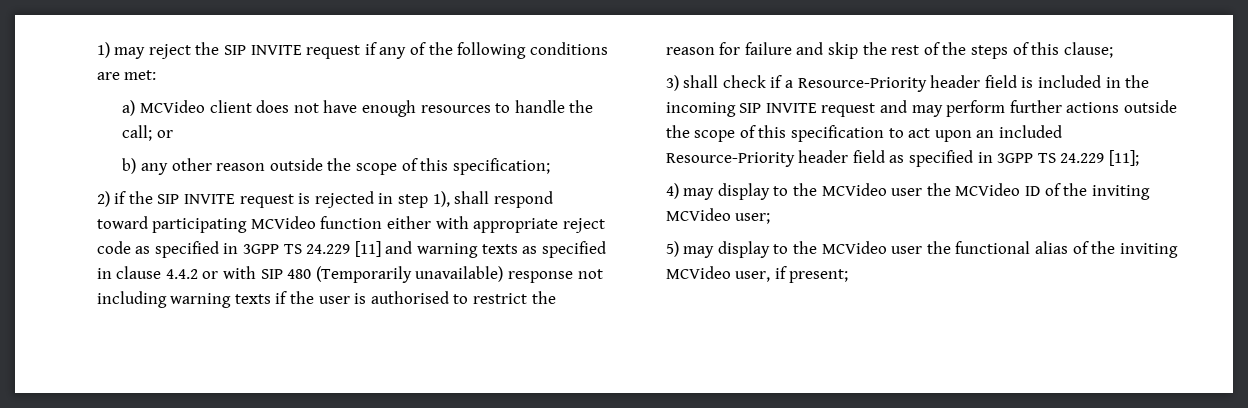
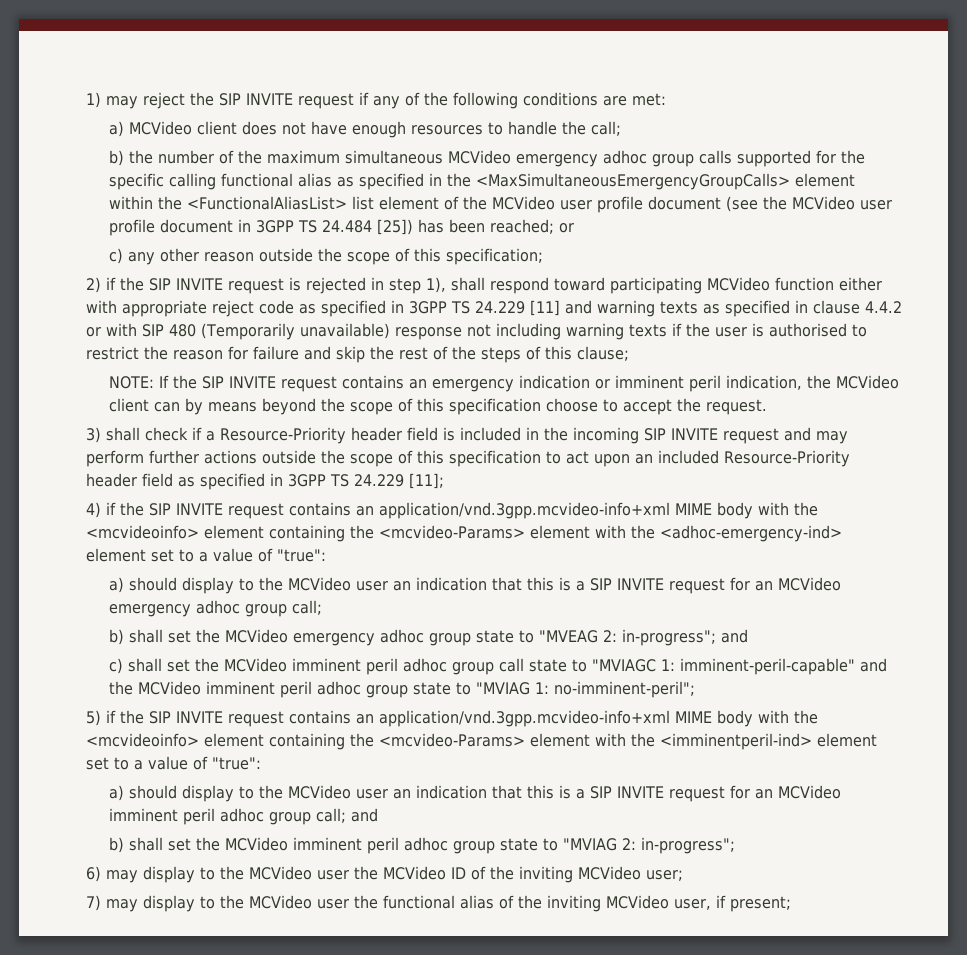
(153, 133) none -> [108,150,865,167] [108,173,855,190] [108,196,892,213] [108,219,554,236] // b) the number of the maximum simultaneous MCVideo emergency adhoc group calls supported for the specific calling functional alias as specified in the <MaxSimultaneousEmergencyGroupCalls> element within the <FunctionalAliasList> list element of the MCVideo user profile document (see the MCVideo user profile document in 3GPP TS 24.484 [25]) has been reached;
[122,158,137,174] b) -> [108,248,123,264] c)
(1113, 50) none -> [108,375,899,392] [108,398,767,415] // NOTE: If the SIP INVITE request contains an emergency indication or imminent peril indication, the MCVideo client can by means beyond the scope of this specification choose to accept the request.
(679, 191) none -> [106,502,819,519] [86,525,843,542] [86,548,327,562] [108,577,841,594] [108,600,322,617] [108,629,748,646] [108,658,887,675] [108,681,695,698] [86,710,819,727] [86,733,878,750] [86,756,262,770] [108,785,841,802] [108,808,378,825] [108,837,735,854] [86,866,102,882] if the SIP INVITE request contains an application/vnd.3gpp.mcvideo-info+xml MIME body with the <mcvideoinfo> element containing the <mcvideo-Params> element with the <adhoc-emergency-ind> element set to a value of "true": // a) should display to the MCVideo user an indication that this is a SIP INVITE request for an MCVideo emergency adhoc group call; // b) shall set the MCVideo emergency adhoc group state to "MVEAG 2: in-progress"; and // c) shall set the MCVideo imminent peril adhoc group call state to "MVIAGC 1: imminent-peril-capable" and the MCVideo imminent peril adhoc group state to "MVIAG 1: no-imminent-peril"; // 5) if the SIP INVITE request contains an application/vnd.3gpp.mcvideo-info+xml MIME body with the <mcvideoinfo> element containing the <mcvideo-Params> element with the <imminentperil-ind> element set to a value of "true": // a) should display to the MCVideo user an indication that this is a SIP INVITE request for an MCVideo imminent peril adhoc group call; and // b) shall set the MCVideo imminent peril adhoc group state to "MVIAG 2: in-progress"; // 6)
[665,241,679,257] 5) -> [86,895,102,911] 7)

